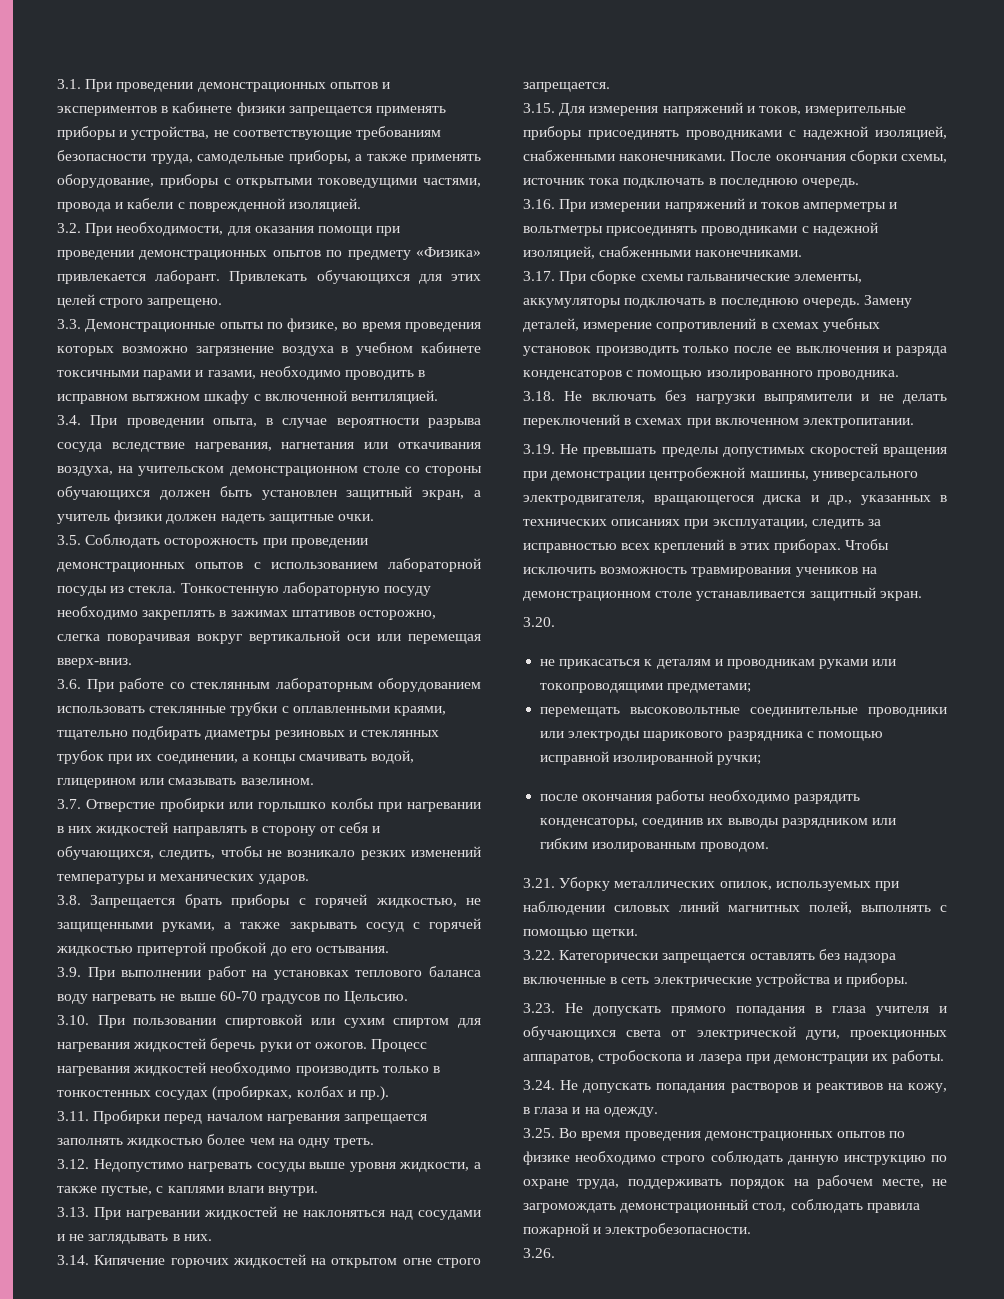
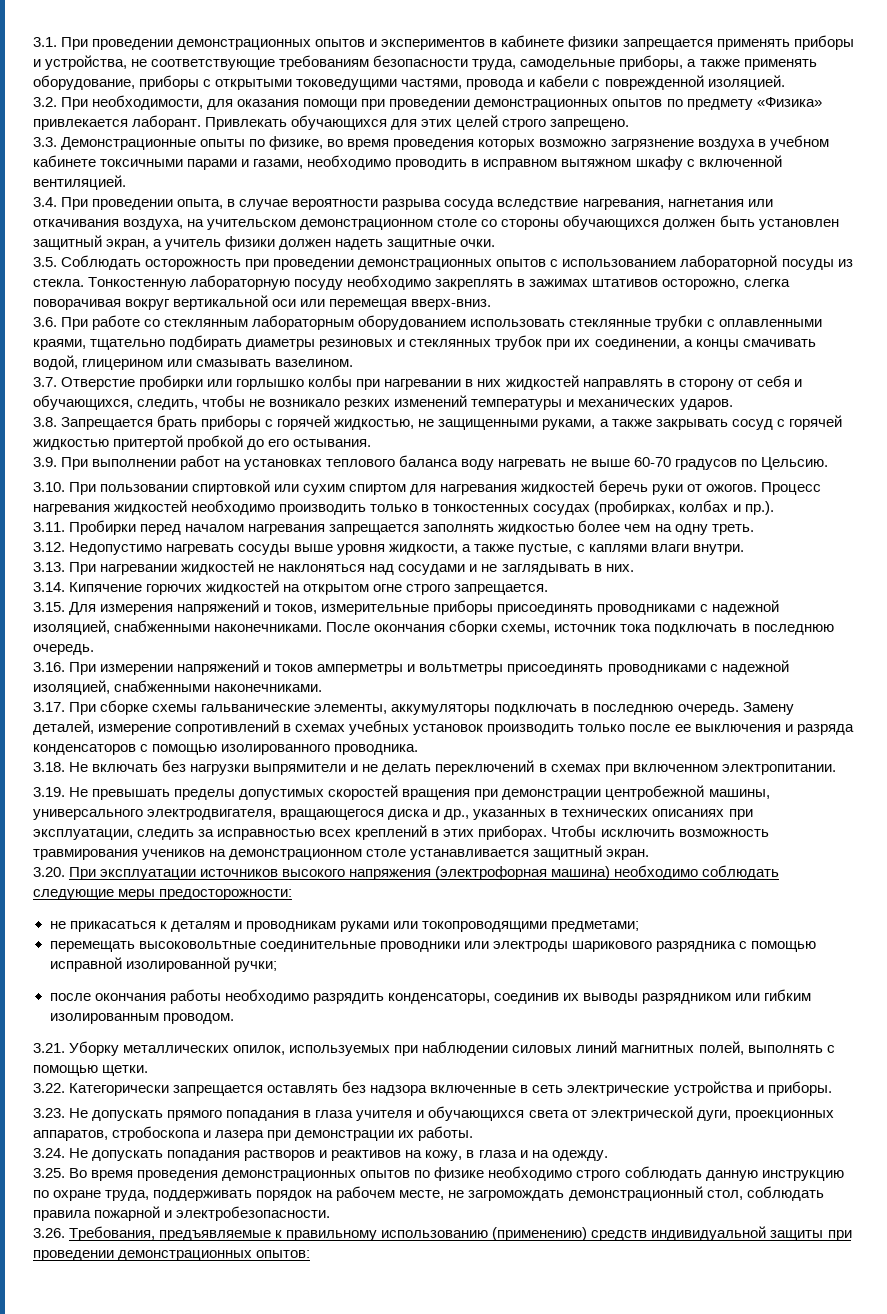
(555, 622) none -> [69,865,780,880] [33,889,293,900] При эксплуатации источников высокого напряжения (электрофорная машина) необходимо соблюдать следующие меры предосторожности:
(555, 1253) none -> [69,1226,852,1241] [33,1250,311,1261] Требования, предъявляемые к правильному использованию (применению) средств индивидуальной защиты при проведении демонстрационных опытов:

